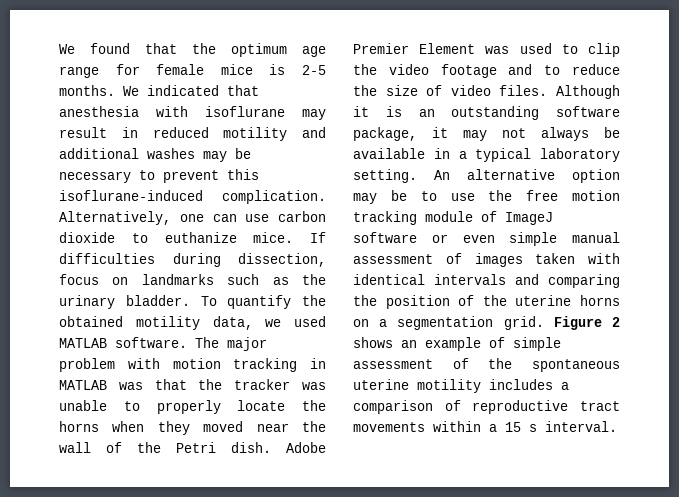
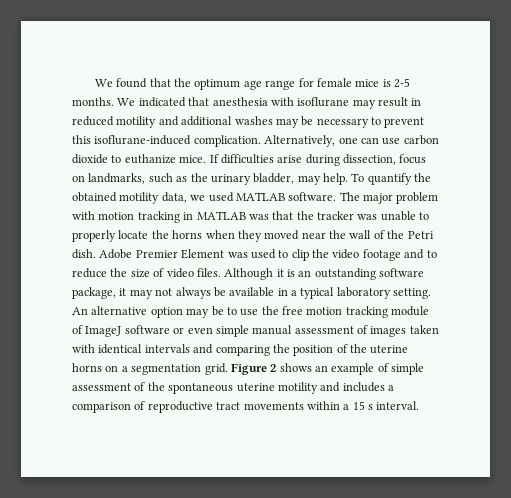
(155, 258) none -> [277,155,303,163] arise
[141,274,214,285] landmarks -> [88,173,146,184] landmarks,
[125,295,190,306] bladder. -> [253,173,348,185] bladder, may help.
(481, 386) none -> [320,382,341,392] and

